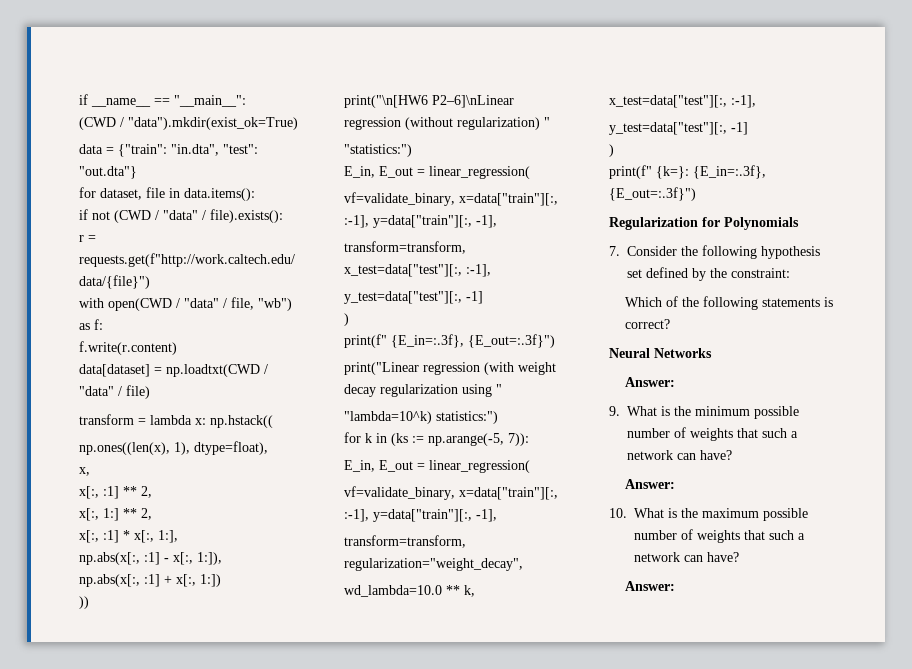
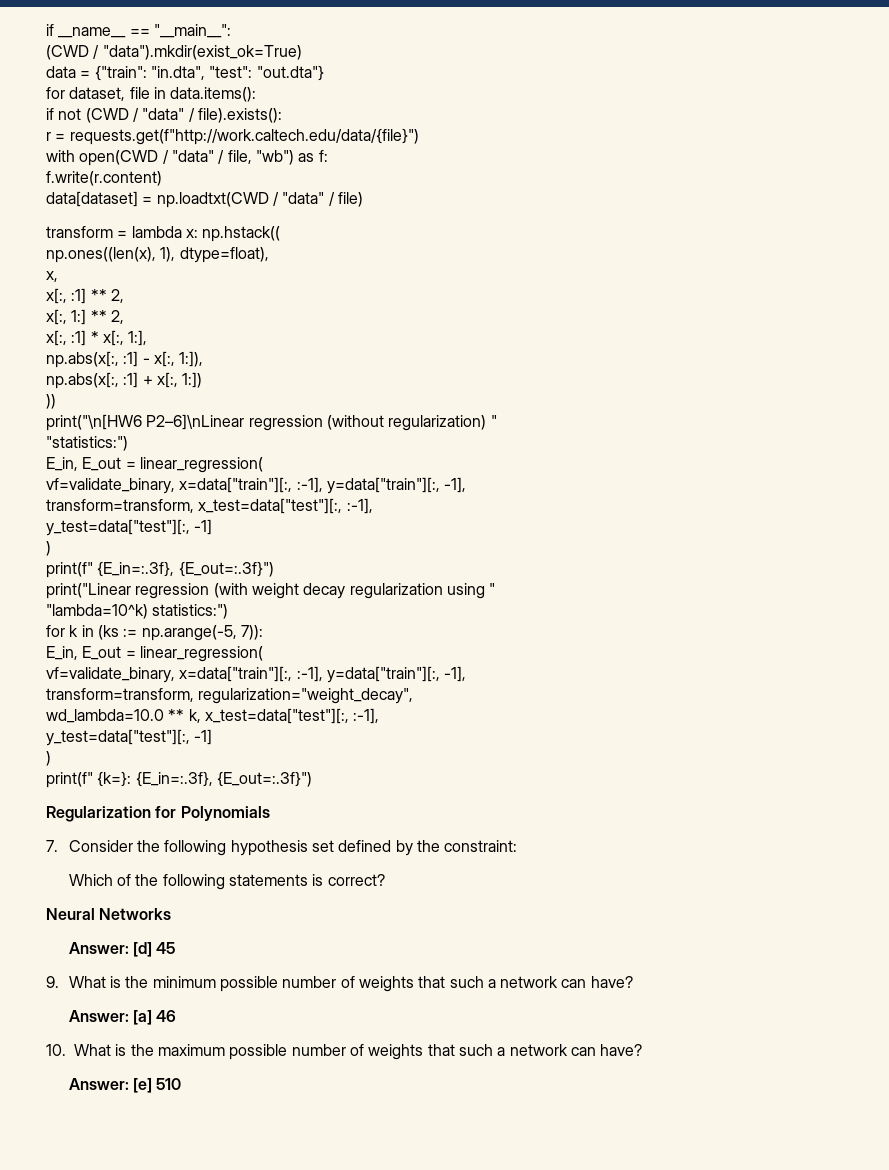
(675, 382) none -> [132,942,176,957] [d] 45
(675, 484) none -> [132,1010,177,1025] [a] 46
(675, 586) none -> [132,1078,182,1093] [e] 510

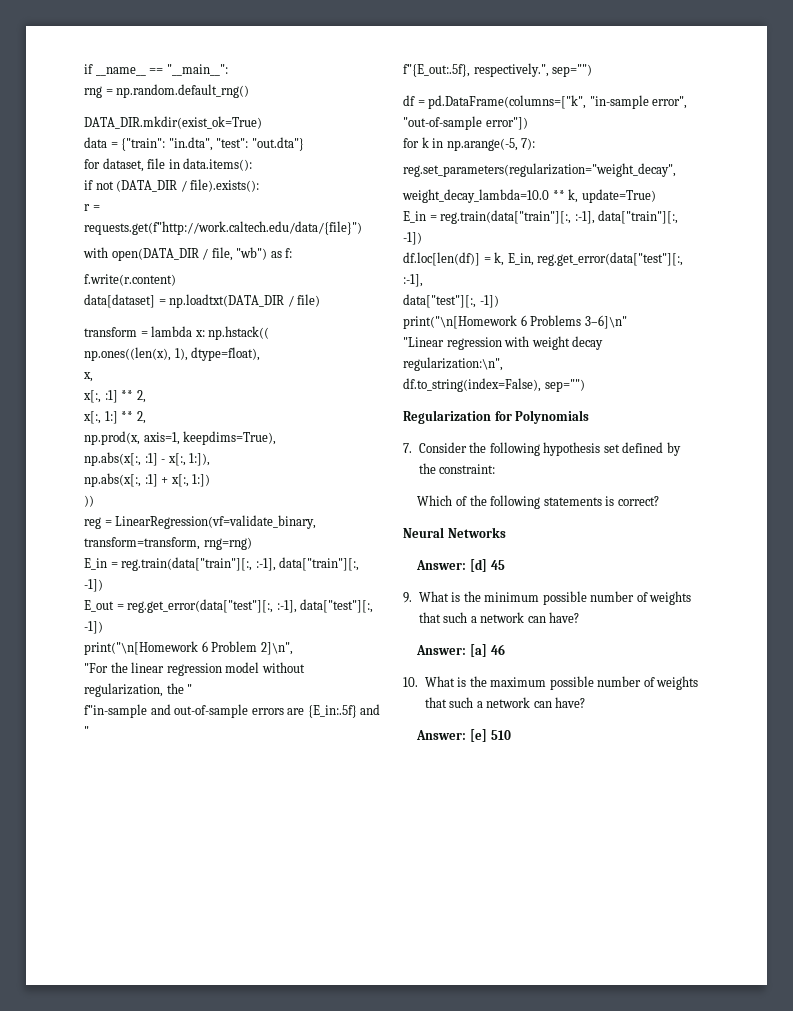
[46,45,302,60] (CWD / "data").mkdir(exist_ok=True) -> [84,84,250,98] [84,116,262,129] rng = np.random.default_rng() // DATA_DIR.mkdir(exist_ok=True)
[85,108,185,123] (CWD / "data" -> [116,180,178,192] (DATA_DIR
[79,150,214,166] open(CWD / "data" -> [111,248,199,261] open(DATA_DIR
[156,192,325,208] np.loadtxt(CWD / "data" -> [169,294,285,308] np.loadtxt(DATA_DIR
[46,330,148,346] x[:, :1] * x[:, 1:], -> [84,431,277,445] np.prod(x, axis=1, keepdims=True),
[46,414,497,431] [46,436,128,451] [46,457,263,473] [46,477,467,494] [46,498,373,514] [46,519,213,536] [46,541,51,556] [46,561,274,578] [46,583,496,599] [46,604,229,619] [46,625,263,641] [46,646,263,662] [46,666,467,683] [46,688,414,704] [46,708,380,724] [46,729,213,746] [46,751,51,766] [46,771,312,788] print("\n[HW6 P2–6]\nLinear regression (without regularization) " // "statistics:") // E_in, E_out = linear_regression( // vf=validate_binary, x=data["train"][:, :-1], y=data["train"][:, -1], // transform=transform, x_test=data["test"][:, :-1], // y_test=data["test"][:, -1] // ) // print(f" {E_in=:.3f}, {E_out=:.3f}") // print("Linear regression (with weight decay regularization using " // "lambda=10^k) statistics:") // for k in (ks := np.arange(-5, 7)): // E_in, E_out = linear_regression( // vf=validate_binary, x=data["train"][:, :-1], y=data["train"][:, -1], // transform=transform, regularization="weight_decay", // wd_lambda=10.0 ** k, x_test=data["test"][:, :-1], // y_test=data["test"][:, -1] // ) // print(f" {k=}: {E_in=:.3f}, {E_out=:.3f}") -> [84,515,317,529] [84,537,252,550] [84,557,360,571] [84,579,103,592] [84,599,374,613] [84,621,103,634] [84,641,293,655] [84,662,305,676] [84,683,193,697] [84,704,381,718] [84,726,89,736] [403,63,593,77] [403,95,688,109] [403,116,528,130] [403,137,536,151] [403,163,676,177] [402,189,656,203] [403,210,679,224] [403,232,422,245] [403,252,684,266] [403,274,423,287] [403,294,499,308] [403,315,627,329] [403,336,604,350] [403,357,503,371] [403,378,585,392] reg = LinearRegression(vf=validate_binary, transform=transform, rng=rng) // E_in = reg.train(data["train"][:, :-1], data["train"][:, -1]) // E_out = reg.get_error(data["test"][:, :-1], data["test"][:, -1]) // print("\n[Homework 6 Problem 2]\n", // "For the linear regression model without regularization, the " // f"in-sample and out-of-sample errors are {E_in:.5f} and " // f"{E_out:.5f}, respectively.", sep="") // df = pd.DataFrame(columns=["k", "in-sample error", "out-of-sample error"]) // for k in np.arange(-5, 7): // reg.set_parameters(regularization="weight_decay", // weight_decay_lambda=10.0 ** k, update=True) // E_in = reg.train(data["train"][:, :-1], data["train"][:, -1]) // df.loc[len(df)] = k, E_in, reg.get_error(data["test"][:, :-1], // data["test"][:, -1]) // print("\n[Homework 6 Problems 3–6]\n" // "Linear regression with weight decay regularization:\n", // df.to_string(index=False), sep="")

